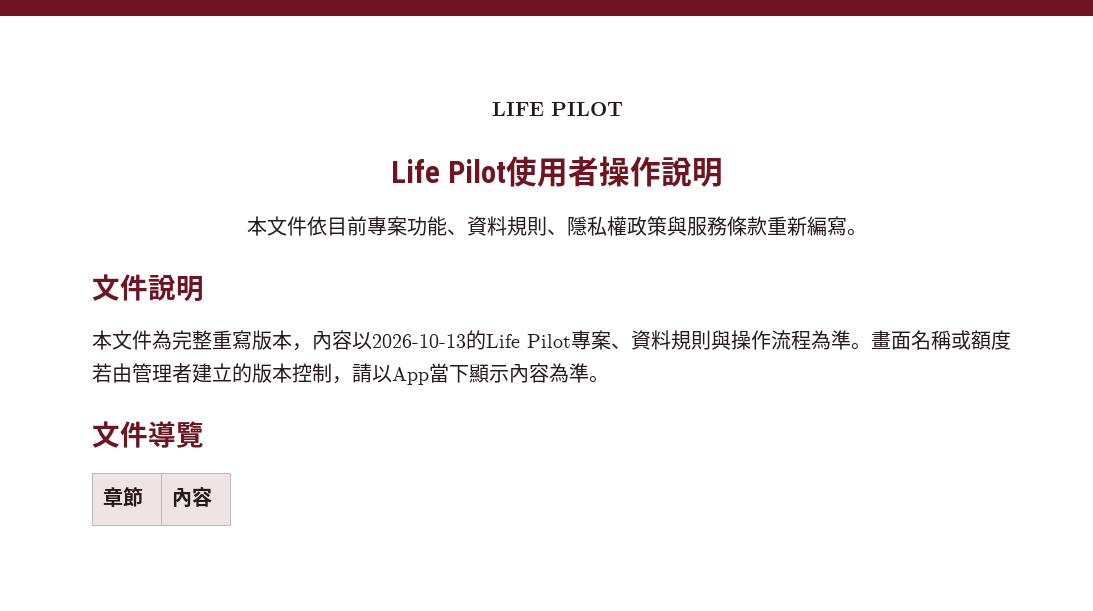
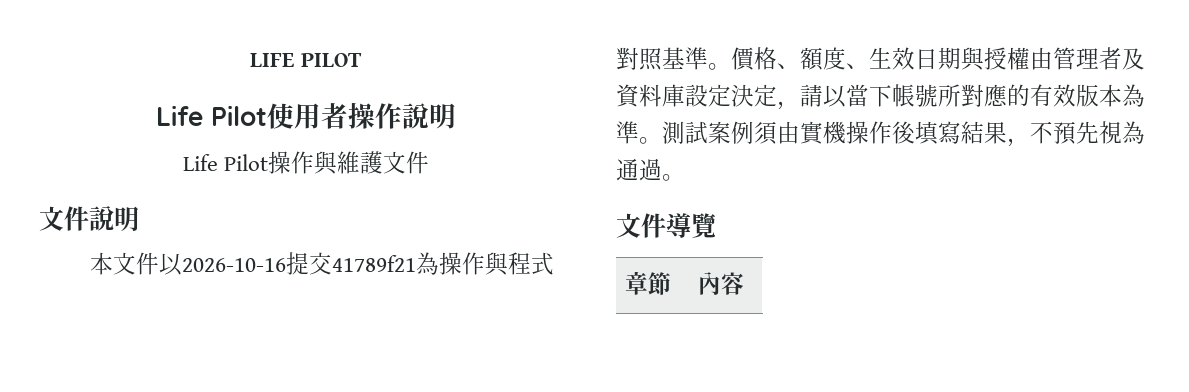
[247,216,867,236] [92,274,204,302] [92,330,1011,351] [92,363,589,385] 本文件依目前專案功能、資料規則、隱私權政策與服務條款重新編寫。 // 文件說明 // 本文件為完整重寫版本，內容以2026-10-13的Life Pilot專案、資料規則與操作流程為準。畫面名稱或額度若由管理者建立的版本控制，請以App當下顯示內容為準 -> [182,151,430,175] [39,206,139,231] [89,252,554,276] [616,47,1145,71] [616,84,1145,110] [616,121,1145,147] [616,158,662,181] Life Pilot操作與維護文件 // 文件說明 // 本文件以2026-10-16提交41789f21為操作與程式對照基準。價格、額度、生效日期與授權由管理者及資料庫設定決定，請以當下帳號所對應的有效版本為準。測試案例須由實機操作後填寫結果，不預先視為通過

